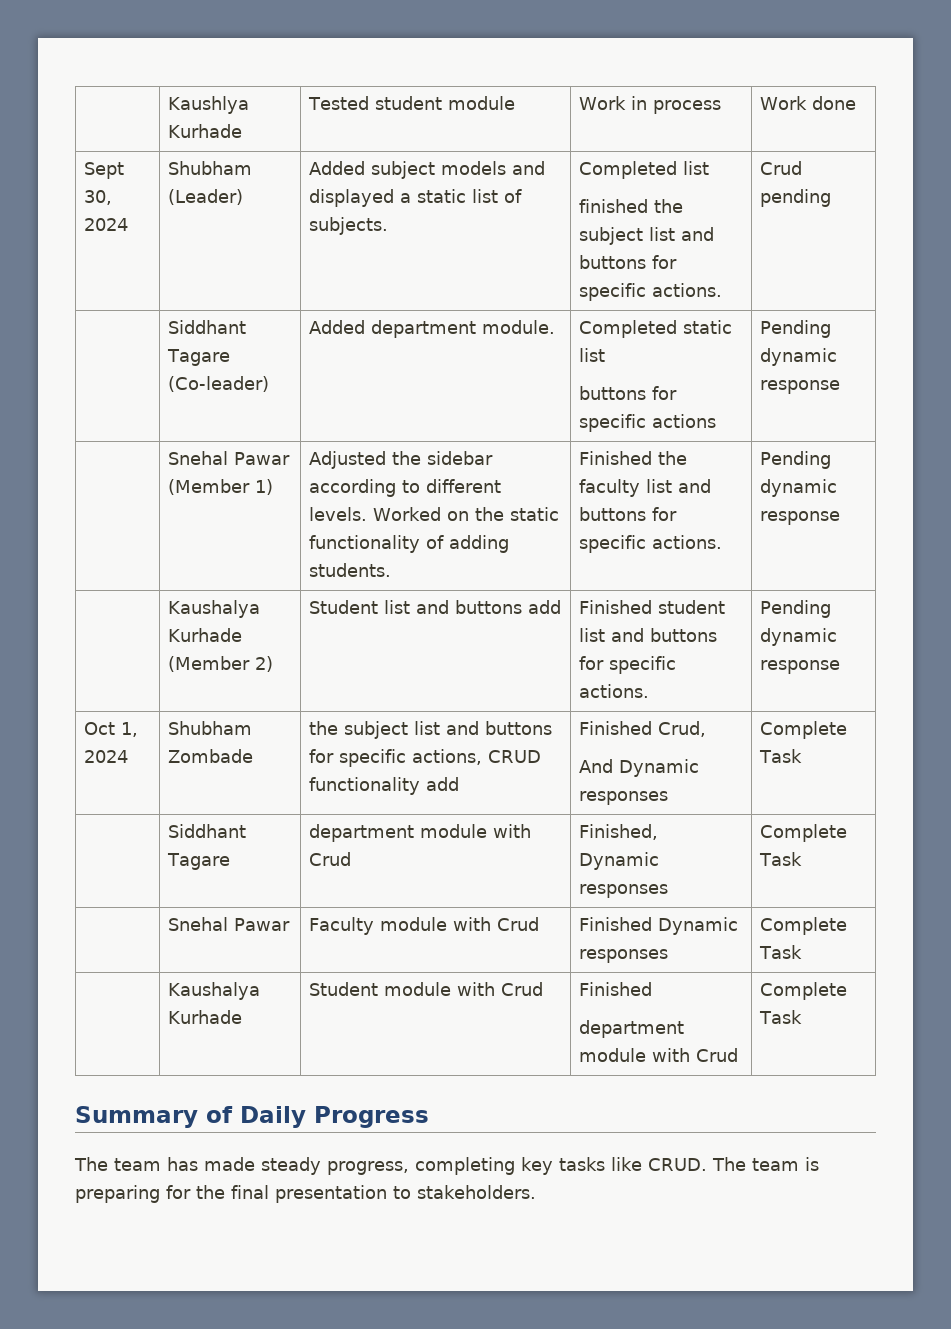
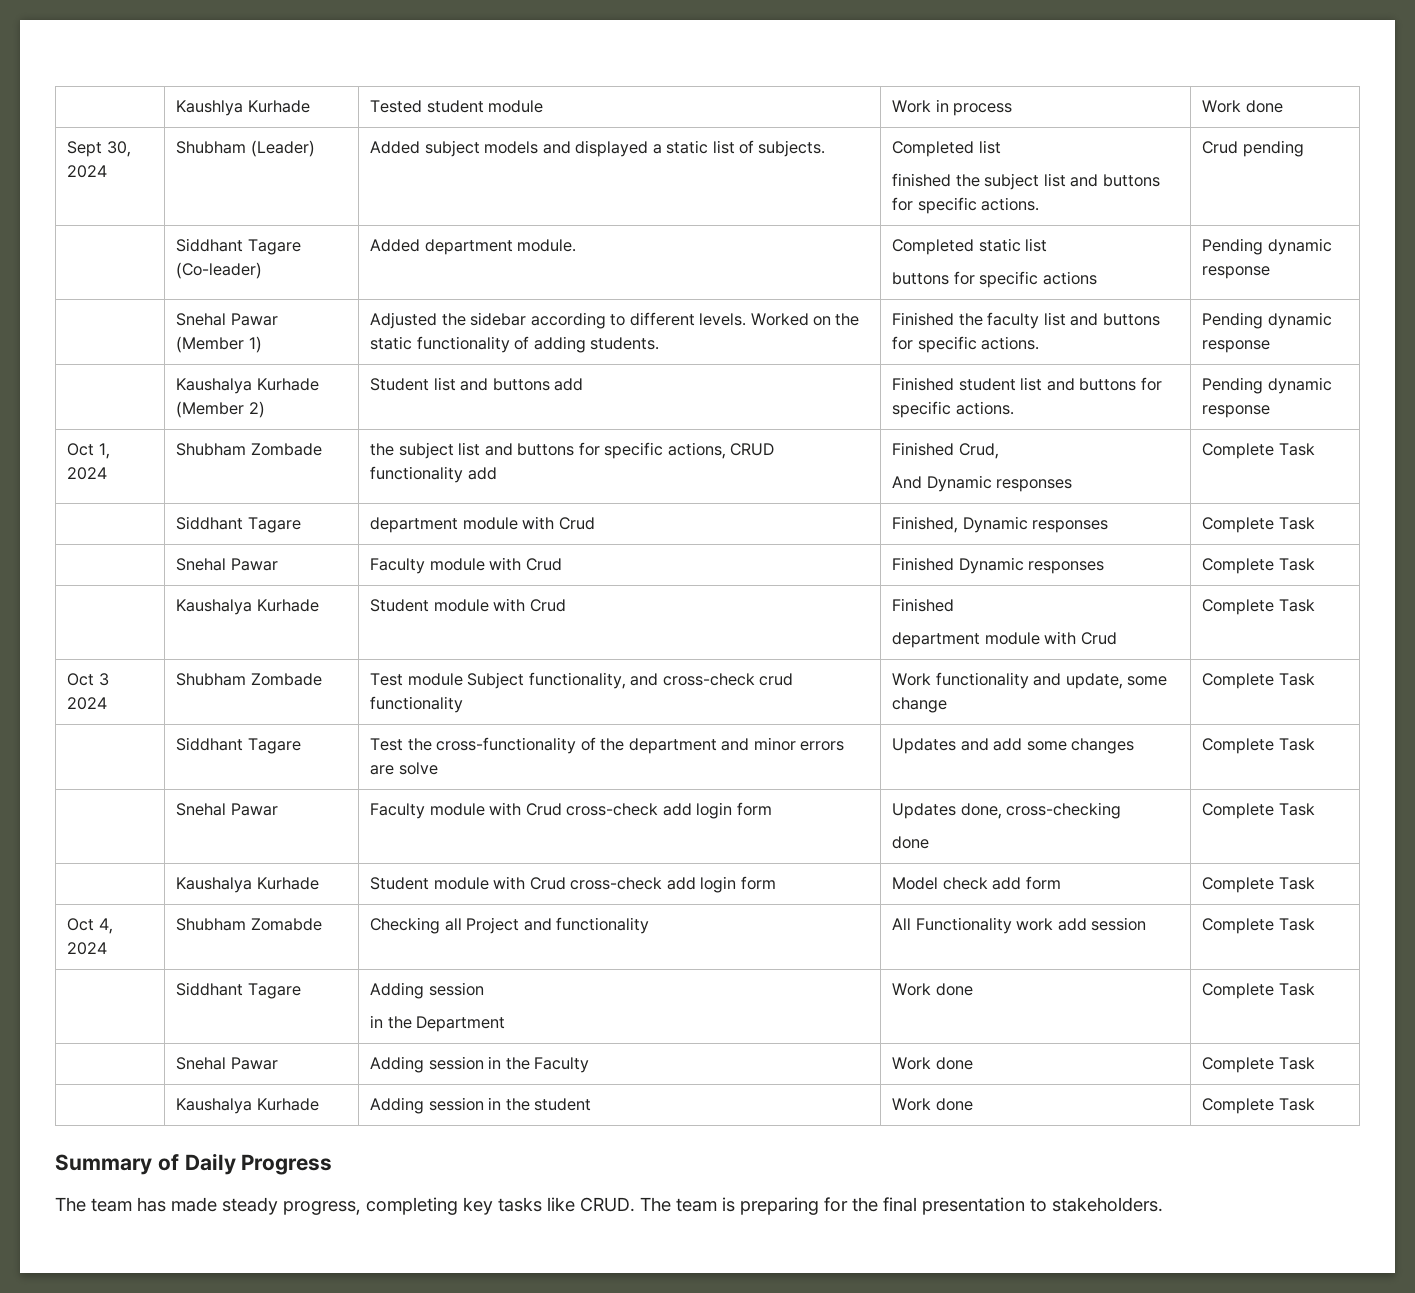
(802, 1017) none -> [67,673,109,686] [67,697,108,710] [176,673,322,686] [370,672,794,689] [370,696,464,713] [892,672,1168,689] [892,697,948,713] [1202,673,1315,689] [176,737,301,754] [370,737,844,754] [370,762,438,775] [892,738,1135,754] [1202,738,1315,754] [176,803,278,816] [370,802,772,819] [892,802,1122,819] [892,836,930,849] [1202,803,1315,819] [176,877,319,893] [370,876,776,893] [892,876,1061,890] [1202,877,1315,893] [67,918,113,934] [67,942,108,955] [176,918,322,931] [370,917,650,934] [892,917,1147,934] [1202,918,1315,934] [176,982,301,999] [370,982,484,999] [370,1015,506,1032] [892,983,973,996] [1202,983,1315,999] [176,1057,278,1070] [370,1056,590,1073] [892,1057,973,1070] [1202,1057,1315,1073] [176,1098,319,1114] [370,1097,592,1114] [892,1098,973,1111] [1202,1098,1315,1114] // Oct 3 2024 | Shubham Zombade | Test module Subject functionality, and cross-check crud functionality | Work functionality and update, some change | Complete Task // | Siddhant Tagare | Test the cross-functionality of the department and minor errors are solve | Updates and add some changes | Complete Task // | Snehal Pawar | Faculty module with Crud cross-check add login form | Updates done, cross-checking // done | Complete Task // | Kaushalya Kurhade | Student module with Crud cross-check add login form | Model check add form | Complete Task // Oct 4, 2024 | Shubham Zomabde | Checking all Project and functionality | All Functionality work add session | Complete Task // | Siddhant Tagare | Adding session // in the Department | Work done | Complete Task // | Snehal Pawar | Adding session in the Faculty | Work done | Complete Task // | Kaushalya Kurhade | Adding session in the student | Work done | Complete Task

